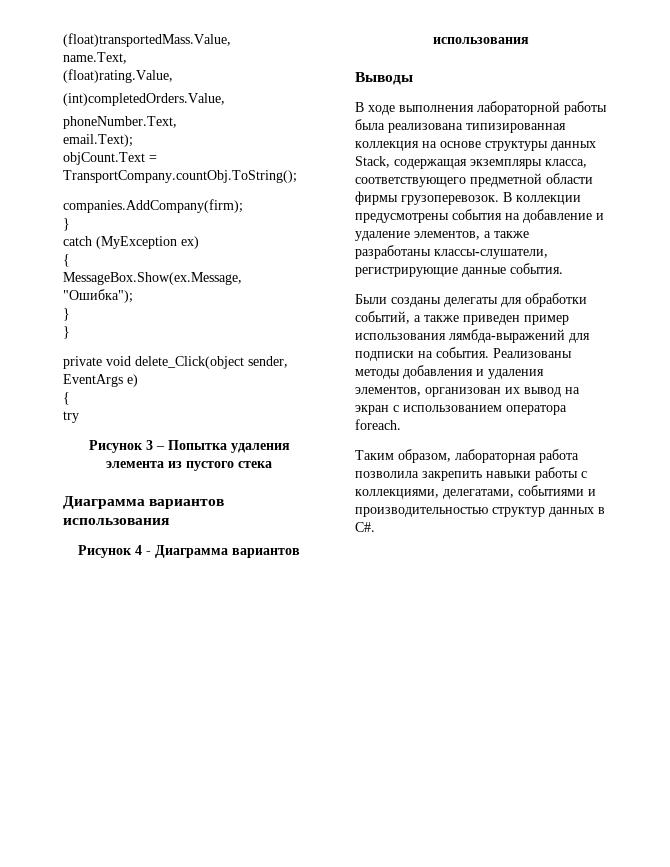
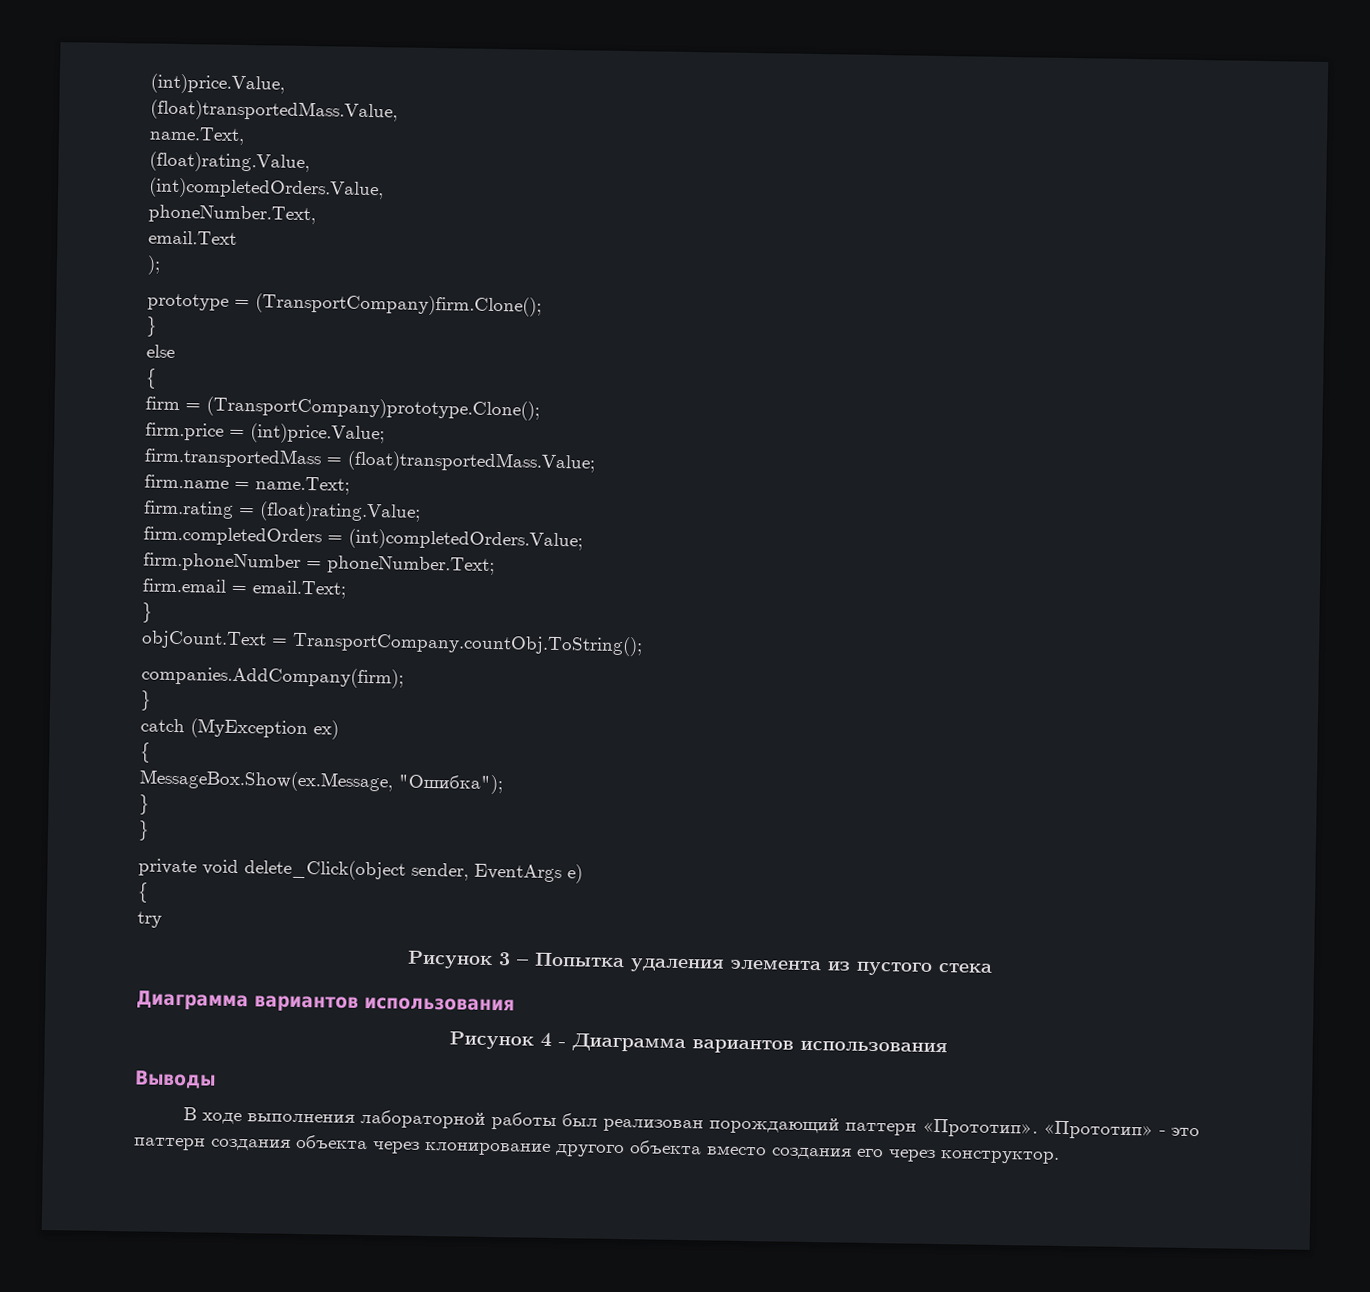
(63, 40) none -> [150,73,285,95] (int)price.Value, //
[63,134,133,147] email.Text); -> [148,230,237,245] [147,255,161,275] [147,293,542,317] [146,316,158,337] [146,344,175,358] [145,368,157,389] [145,396,540,421] [145,422,385,445] [144,447,595,474] [144,474,350,495] [143,500,421,523] [143,526,583,552] [143,552,495,575] [142,578,346,599] [142,602,153,623] email.Text // ); // prototype = (TransportCompany)firm.Clone(); // } // else // { // firm = (TransportCompany)prototype.Clone(); // firm.price = (int)price.Value; // firm.transportedMass = (float)transportedMass.Value; // firm.name = name.Text; // firm.rating = (float)rating.Value; // firm.completedOrders = (int)completedOrders.Value; // firm.phoneNumber = phoneNumber.Text; // firm.email = email.Text; // }
[355,119,566,133] [355,141,596,151] [355,156,587,169] [355,173,593,187] [355,191,581,205] [355,209,604,223] [355,231,529,241] [355,245,548,259] [355,263,563,277] [355,293,587,307] [355,311,569,325] [355,329,590,343] [355,347,572,361] [355,365,544,379] [355,387,580,397] [355,405,567,415] [355,419,401,430] [355,449,579,463] [355,467,587,481] [355,485,596,499] [355,507,605,517] [355,522,375,532] была реализована типизированная коллекция на основе структуры данных Stack, содержащая экземпляры класса, соответствующего предметной области фирмы грузоперевозок. В коллекции предусмотрены события на добавление и удаление элементов, а также разработаны классы-слушатели, регистрирующие данные события. // Были созданы делегаты для обработки событий, а также приведен пример использования лямбда-выражений для подписки на события. Реализованы методы добавления и удаления элементов, организован их вывод на экран с использованием оператора foreach. // Таким образом, лабораторная работа позволила закрепить навыки работы с коллекциями, делегатами, событиями и производительностью структур данных в C#. -> [562,1113,1201,1140] [134,1134,1060,1164] был реализован порождающий паттерн «Прототип». «Прототип» - это паттерн создания объекта через клонирование другого объекта вместо создания его через конструктор.

